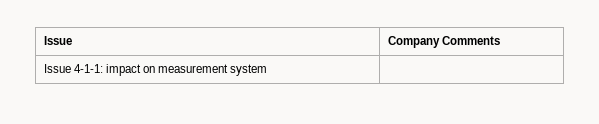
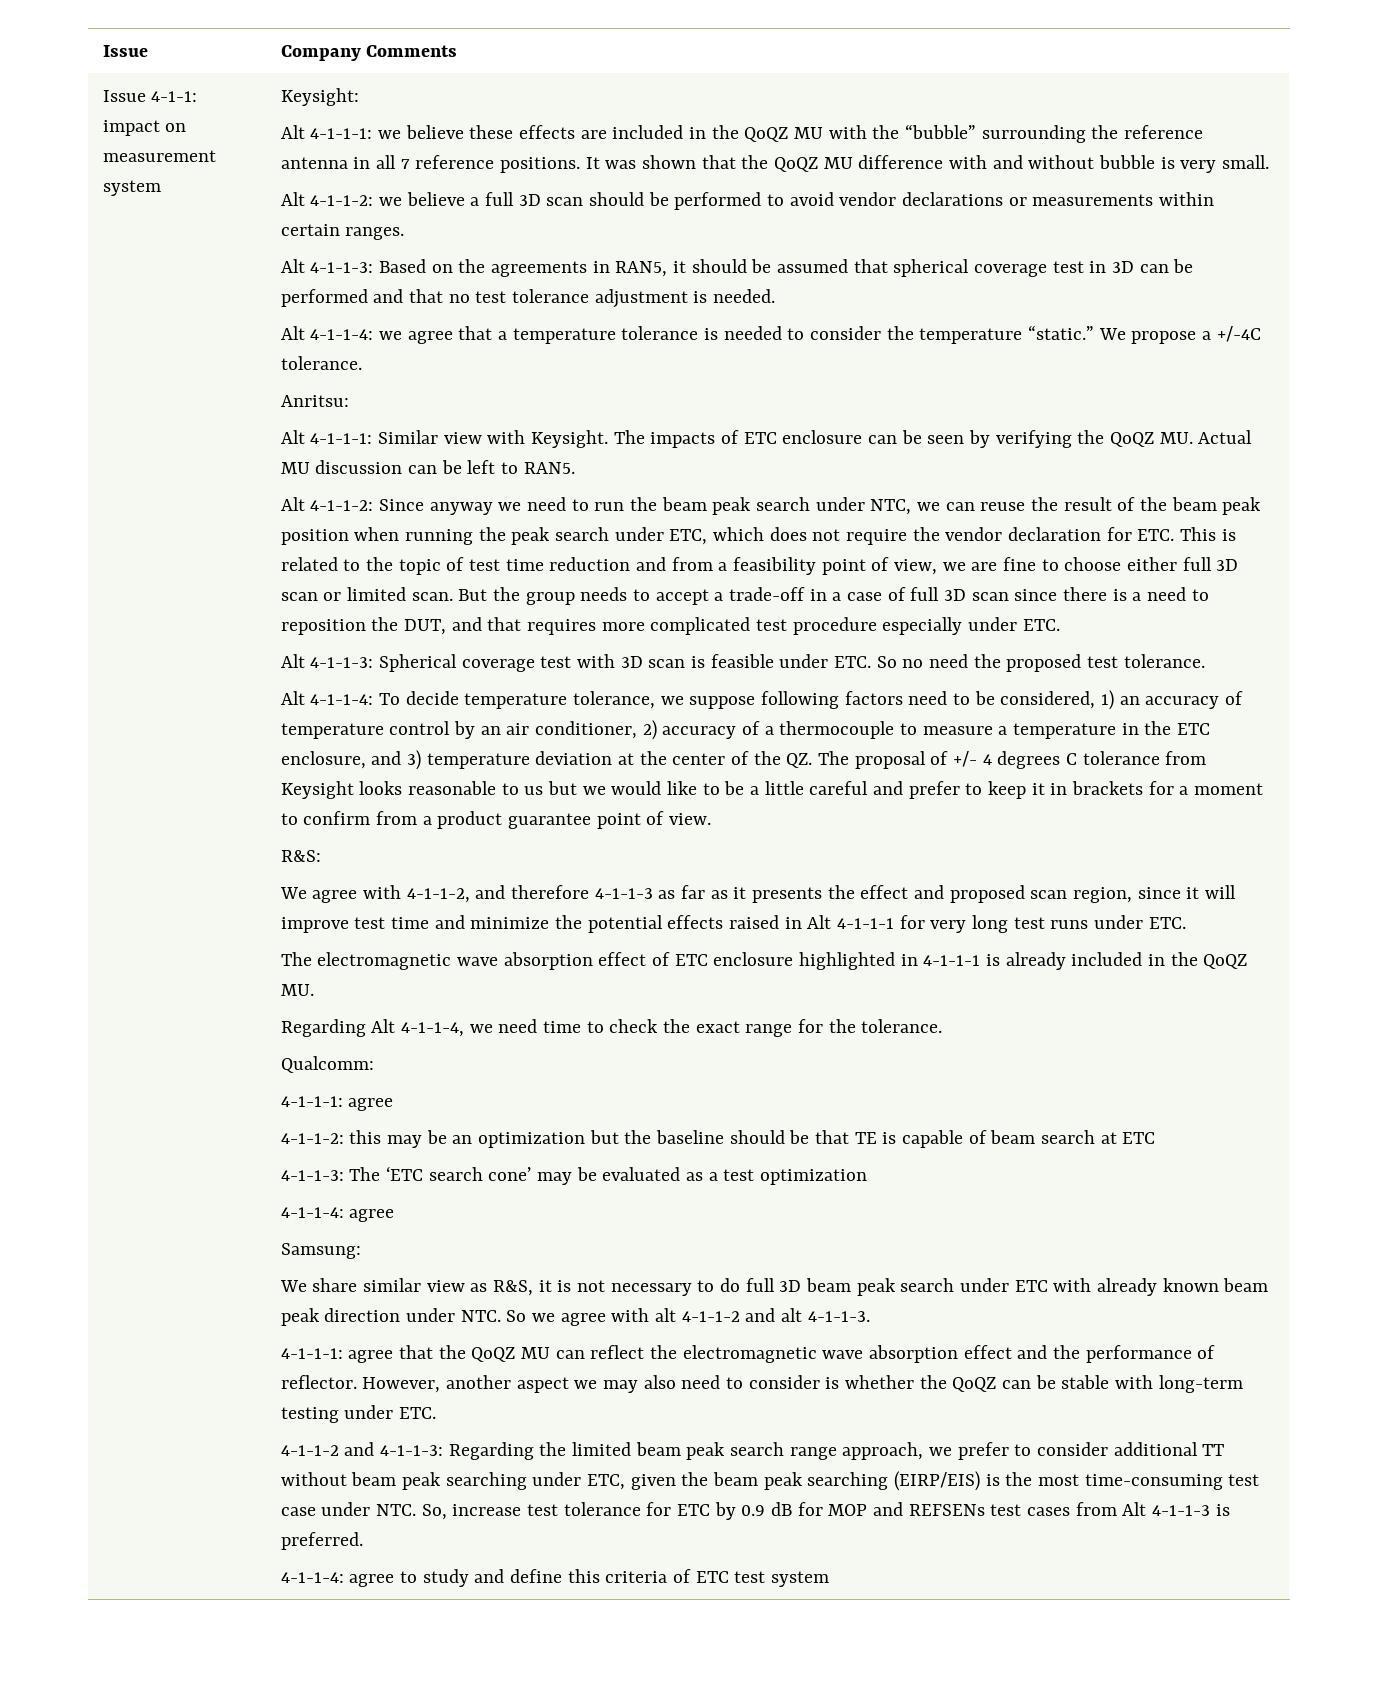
(268, 70) none -> [280,88,359,106] [280,124,1203,143] [280,155,1269,173] [280,192,1214,210] [280,224,405,240] [280,259,1194,277] [280,289,775,308] [280,325,1261,344] [280,356,362,370] [280,395,349,407] [280,430,1253,448] [280,460,575,474] [280,497,1262,515] [280,527,1236,545] [280,557,1239,575] [280,587,1209,605] [280,617,1060,635] [280,654,1205,672] [280,690,1243,710] [280,720,1210,740] [280,750,1207,770] [280,781,1263,799] [280,811,711,829] [280,850,321,862] [279,885,1236,903] [280,915,1186,933] [280,952,1248,970] [280,984,314,996] [280,1019,943,1037] [280,1056,374,1073] [280,1096,394,1111] [280,1130,1156,1148] [280,1166,867,1185] [280,1207,395,1222] [280,1243,361,1259] [279,1278,1269,1296] [280,1308,870,1326] [280,1345,1216,1363] [280,1375,1243,1393] [280,1405,436,1423] [280,1442,1225,1460] [280,1471,1260,1491] [280,1502,1230,1520] [280,1532,363,1550] [280,1569,829,1587] Keysight: // Alt 4-1-1-1: we believe these effects are included in the QoQZ MU with the “bubble” surrounding the reference antenna in all 7 reference positions. It was shown that the QoQZ MU difference with and without bubble is very small. // Alt 4-1-1-2: we believe a full 3D scan should be performed to avoid vendor declarations or measurements within certain ranges. // Alt 4-1-1-3: Based on the agreements in RAN5, it should be assumed that spherical coverage test in 3D can be performed and that no test tolerance adjustment is needed. // Alt 4-1-1-4: we agree that a temperature tolerance is needed to consider the temperature “static.” We propose a +/-4C tolerance. // Anritsu: // Alt 4-1-1-1: Similar view with Keysight. The impacts of ETC enclosure can be seen by verifying the QoQZ MU. Actual MU discussion can be left to RAN5. // Alt 4-1-1-2: Since anyway we need to run the beam peak search under NTC, we can reuse the result of the beam peak position when running the peak search under ETC, which does not require the vendor declaration for ETC. This is related to the topic of test time reduction and from a feasibility point of view, we are fine to choose either full 3D scan or limited scan. But the group needs to accept a trade-off in a case of full 3D scan since there is a need to reposition the DUT, and that requires more complicated test procedure especially under ETC. // Alt 4-1-1-3: Spherical coverage test with 3D scan is feasible under ETC. So no need the proposed test tolerance. // Alt 4-1-1-4: To decide temperature tolerance, we suppose following factors need to be considered, 1) an accuracy of temperature control by an air conditioner, 2) accuracy of a thermocouple to measure a temperature in the ETC enclosure, and 3) temperature deviation at the center of the QZ. The proposal of +/- 4 degrees C tolerance from Keysight looks reasonable to us but we would like to be a little careful and prefer to keep it in brackets for a moment to confirm from a product guarantee point of view. // R&S: // We agree with 4-1-1-2, and therefore 4-1-1-3 as far as it presents the effect and proposed scan region, since it will improve test time and minimize the potential effects raised in Alt 4-1-1-1 for very long test runs under ETC. // The electromagnetic wave absorption effect of ETC enclosure highlighted in 4-1-1-1 is already included in the QoQZ MU. // Regarding Alt 4-1-1-4, we need time to check the exact range for the tolerance. // Qualcomm: // 4-1-1-1: agree // 4-1-1-2: this may be an optimization but the baseline should be that TE is capable of beam search at ETC // 4-1-1-3: The ‘ETC search cone’ may be evaluated as a test optimization // 4-1-1-4: agree // Samsung: // We share similar view as R&S, it is not necessary to do full 3D beam peak search under ETC with already known beam peak direction under NTC. So we agree with alt 4-1-1-2 and alt 4-1-1-3. // 4-1-1-1: agree that the QoQZ MU can reflect the electromagnetic wave absorption effect and the performance of reflector. However, another aspect we may also need to consider is whether the QoQZ can be stable with long-term testing under ETC. // 4-1-1-2 and 4-1-1-3: Regarding the limited beam peak search range approach, we prefer to consider additional TT without beam peak searching under ETC, given the beam peak searching (EIRP/EIS) is the most time-consuming test case under NTC. So, increase test tolerance for ETC by 0.9 dB for MOP and REFSENs test cases from Alt 4-1-1-3 is preferred. // 4-1-1-4: agree to study and define this criteria of ETC test system

